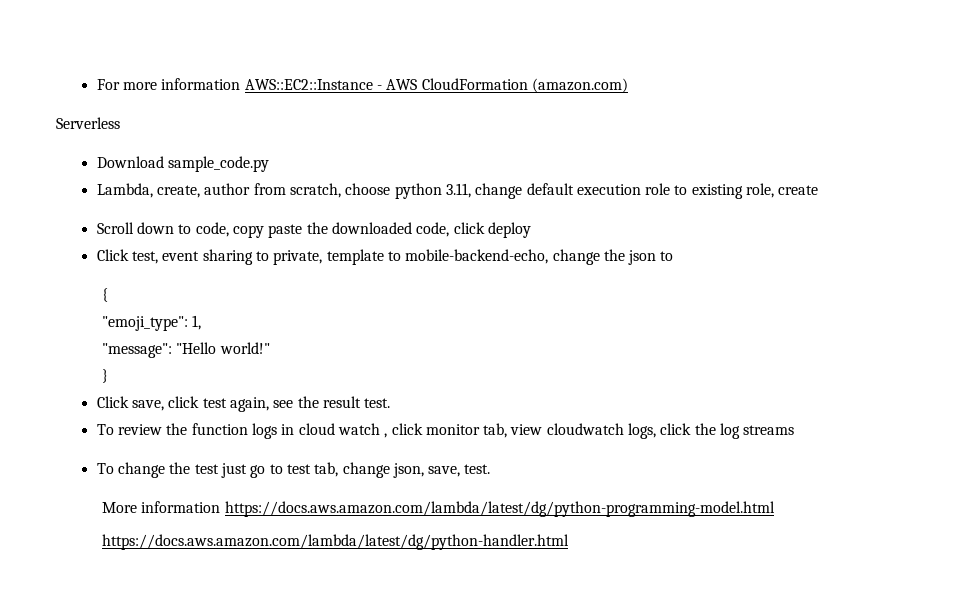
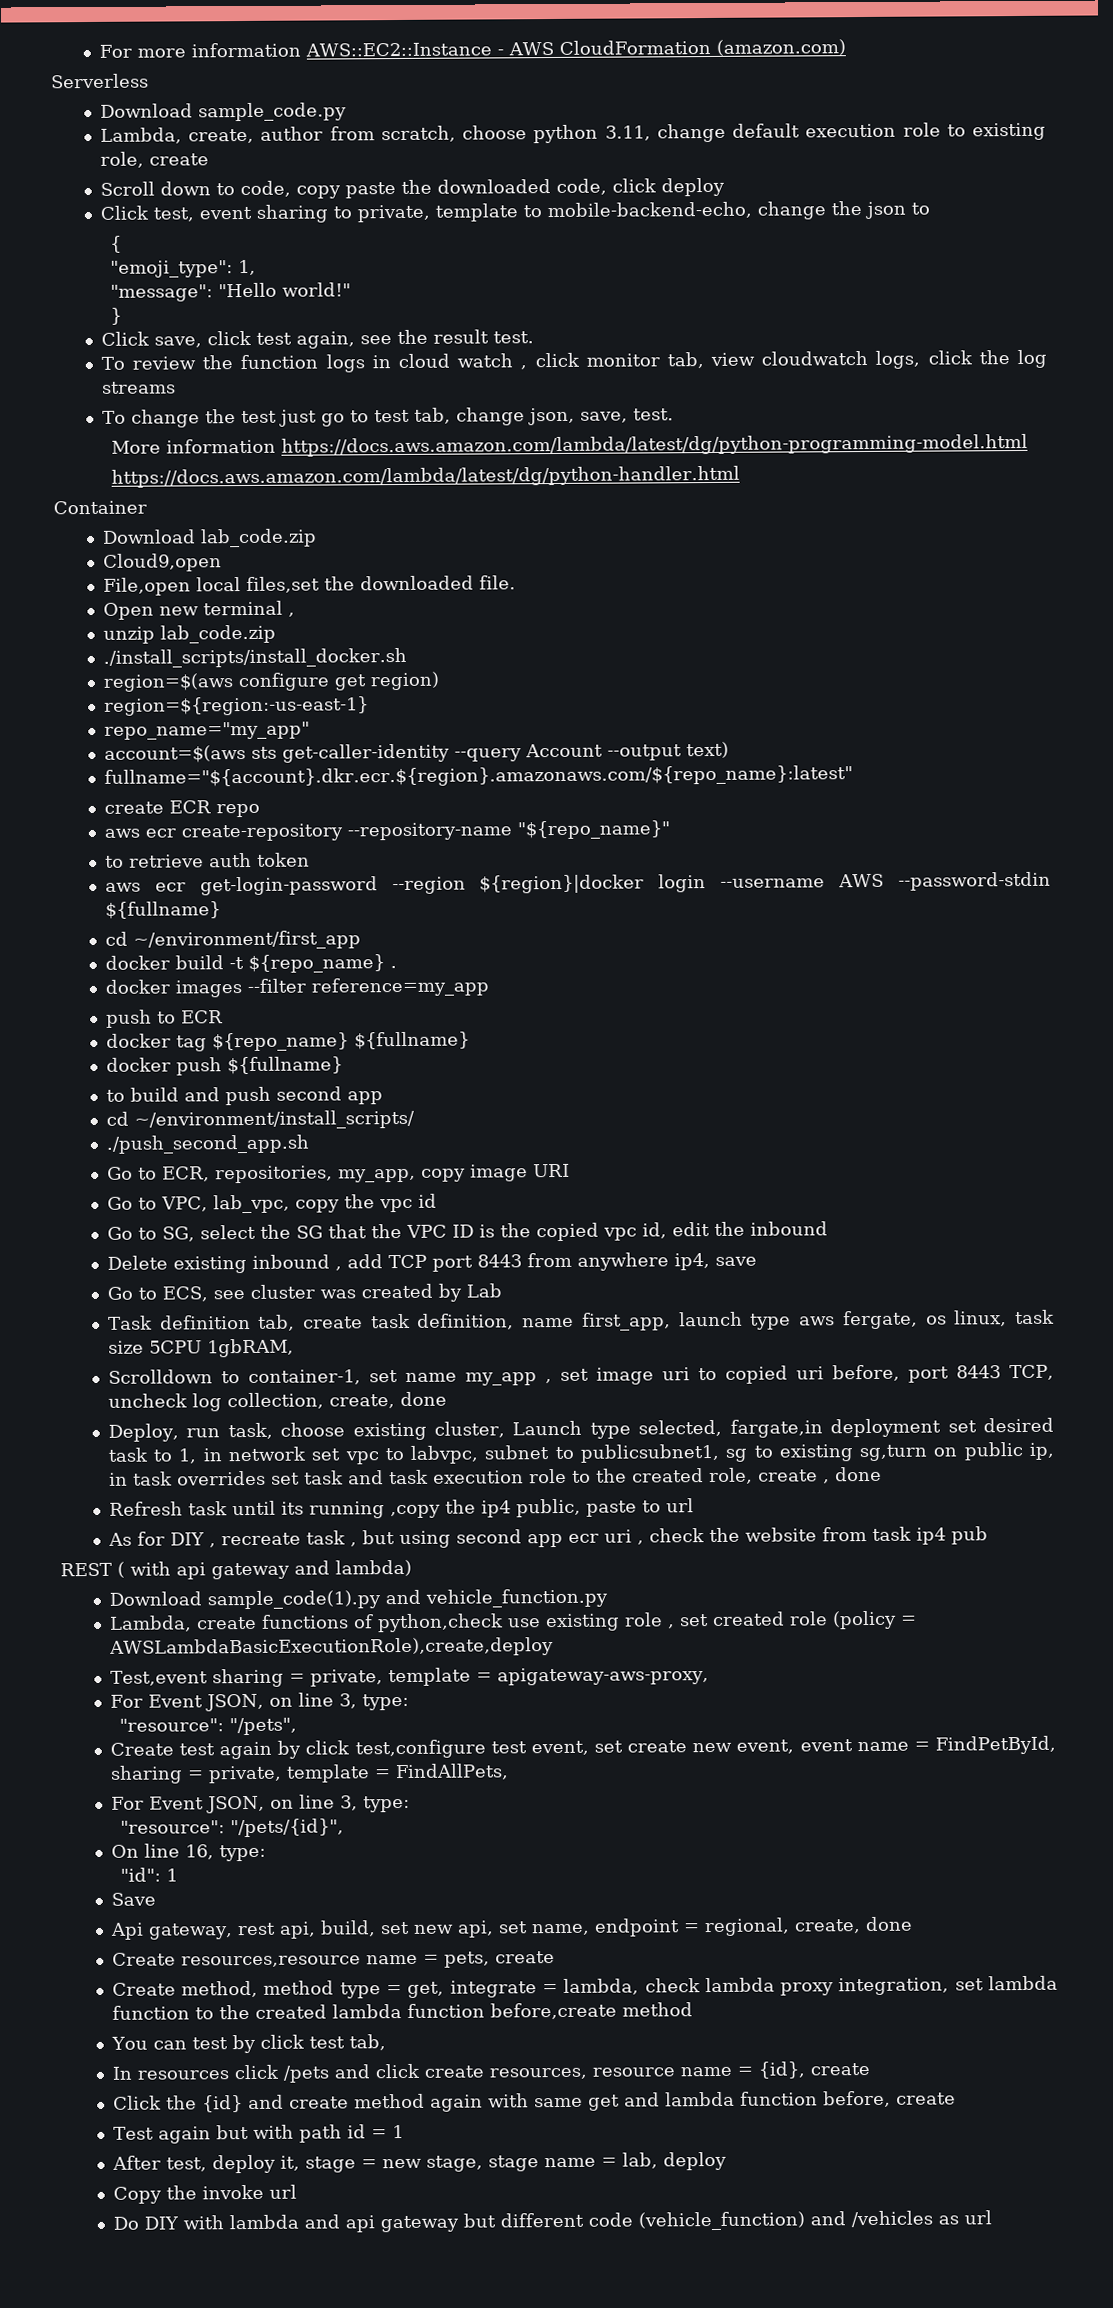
(570, 542) none -> [53,500,147,515] [101,528,317,548] [102,553,222,572] [102,575,516,596] [102,600,295,620] [102,624,276,644] [102,647,407,668] [102,671,439,692] [103,696,369,716] [103,721,310,740] [103,741,729,763] [103,765,853,788] [103,800,260,818] [103,820,670,842] [104,852,310,868] [104,871,1051,896] [104,901,221,919] [104,930,361,950] [104,954,397,973] [104,977,489,998] [105,1009,223,1028] [105,1031,470,1052] [105,1056,343,1076] [105,1086,383,1106] [105,1109,415,1130] [105,1134,309,1154] [106,1163,570,1184] [106,1193,437,1214] [106,1221,828,1242] [106,1252,757,1274] [106,1283,502,1302] [107,1309,1055,1331] [107,1338,294,1358] [107,1364,1055,1386] [107,1391,447,1412] [107,1417,1055,1442] [107,1441,1054,1465] [108,1466,882,1486] [108,1498,694,1519] [107,1526,988,1549] [60,1559,412,1580] [108,1588,608,1610] [108,1610,917,1633] [108,1637,554,1658] [109,1667,709,1688] [109,1692,409,1712] [119,1717,298,1736] [109,1735,1057,1760] [109,1763,509,1784] [110,1794,410,1814] [120,1818,345,1838] [110,1843,266,1862] [120,1867,179,1882] [110,1892,156,1906] [109,1916,913,1940] [111,1951,555,1968] [111,1975,1058,1999] [111,2002,693,2020] [110,2034,386,2054] [111,2061,870,2083] [112,2090,956,2113] [112,2124,404,2144] [111,2151,727,2174] [112,2184,297,2204] [112,2210,992,2233] // Container // Download lab_code.zip // Cloud9,open // File,open local files,set the downloaded file. // Open new terminal , // unzip lab_code.zip // ./install_scripts/install_docker.sh // region=$(aws configure get region) // region=${region:-us-east-1} // repo_name="my_app" // account=$(aws sts get-caller-identity --query Account --output text) // fullname="${account}.dkr.ecr.${region}.amazonaws.com/${repo_name}:latest" // create ECR repo // aws ecr create-repository --repository-name "${repo_name}" // to retrieve auth token // aws ecr get-login-password --region ${region}|docker login --username AWS --password-stdin ${fullname} // cd ~/environment/first_app // docker build -t ${repo_name} . // docker images --filter reference=my_app // push to ECR // docker tag ${repo_name} ${fullname} // docker push ${fullname} // to build and push second app // cd ~/environment/install_scripts/ // ./push_second_app.sh // Go to ECR, repositories, my_app, copy image URI // Go to VPC, lab_vpc, copy the vpc id // Go to SG, select the SG that the VPC ID is the copied vpc id, edit the inbound // Delete existing inbound , add TCP port 8443 from anywhere ip4, save // Go to ECS, see cluster was created by Lab // Task definition tab, create task definition, name first_app, launch type aws fergate, os linux, task size 5CPU 1gbRAM, // Scrolldown to container-1, set name my_app , set image uri to copied uri before, port 8443 TCP, uncheck log collection, create, done // Deploy, run task, choose existing cluster, Launch type selected, fargate,in deployment set desired task to 1, in network set vpc to labvpc, subnet to publicsubnet1, sg to existing sg,turn on public ip, in task overrides set task and task execution role to the created role, create , done // Refresh task until its running ,copy the ip4 public, paste to url // As for DIY , recreate task , but using second app ecr uri , check the website from task ip4 pub // REST ( with api gateway and lambda) // Download sample_code(1).py and vehicle_function.py // Lambda, create functions of python,check use existing role , set created role (policy = AWSLambdaBasicExecutionRole),create,deploy // Test,event sharing = private, template = apigateway-aws-proxy, // For Event JSON, on line 3, type: // "resource": "/pets", // Create test again by click test,configure test event, set create new event, event name = FindPetById, sharing = private, template = FindAllPets, // For Event JSON, on line 3, type: // "resource": "/pets/{id}", // On line 16, type: // "id": 1 // Save // Api gateway, rest api, build, set new api, set name, endpoint = regional, create, done // Create resources,resource name = pets, create // Create method, method type = get, integrate = lambda, check lambda proxy integration, set lambda function to the created lambda function before,create method // You can test by click test tab, // In resources click /pets and click create resources, resource name = {id}, create // Click the {id} and create method again with same get and lambda function before, create // Test again but with path id = 1 // After test, deploy it, stage = new stage, stage name = lab, deploy // Copy the invoke url // Do DIY with lambda and api gateway but different code (vehicle_function) and /vehicles as url

